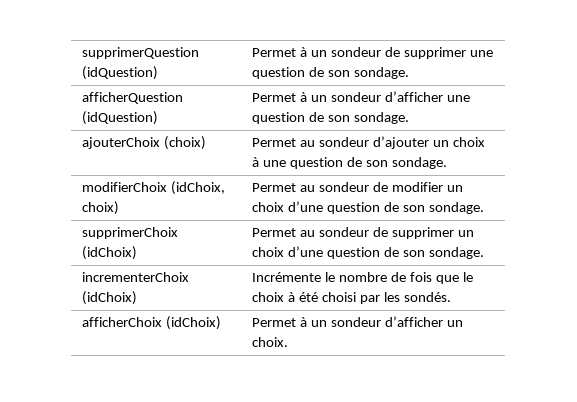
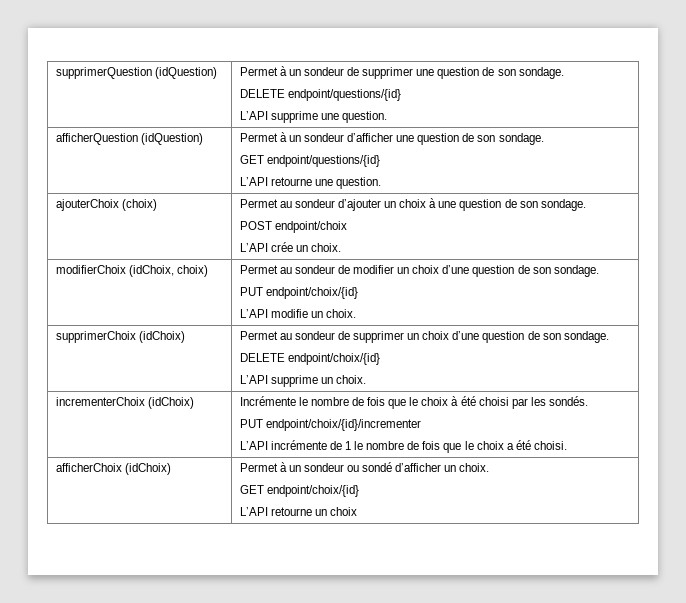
(409, 73) none -> [239,89,401,101] [239,111,387,123] // DELETE endpoint/questions/{id} // L’API supprime une question.
(409, 118) none -> [239,155,380,167] [239,177,381,189] // GET endpoint/questions/{id} // L’API retourne une question.
(447, 163) none -> [239,221,347,233] [239,242,341,252] // POST endpoint/choix // L’API crée un choix.
(484, 208) none -> [239,287,358,299] [239,309,356,318] // PUT endpoint/choix/{id} // L’API modifie un choix.
(484, 253) none -> [239,353,380,365] [239,375,366,387] // DELETE endpoint/choix/{id} // L’API supprime un choix.
(451, 297) none -> [239,419,421,431] [239,440,568,453] // PUT endpoint/choix/{id}/incrementer // L’API incrémente de 1 le nombre de fois que le choix a été choisi.
(381, 322) none -> [347,462,393,472] ou sondé
(289, 342) none -> [239,485,359,497] [239,507,357,516] // GET endpoint/choix/{id} // L’API retourne un choix

